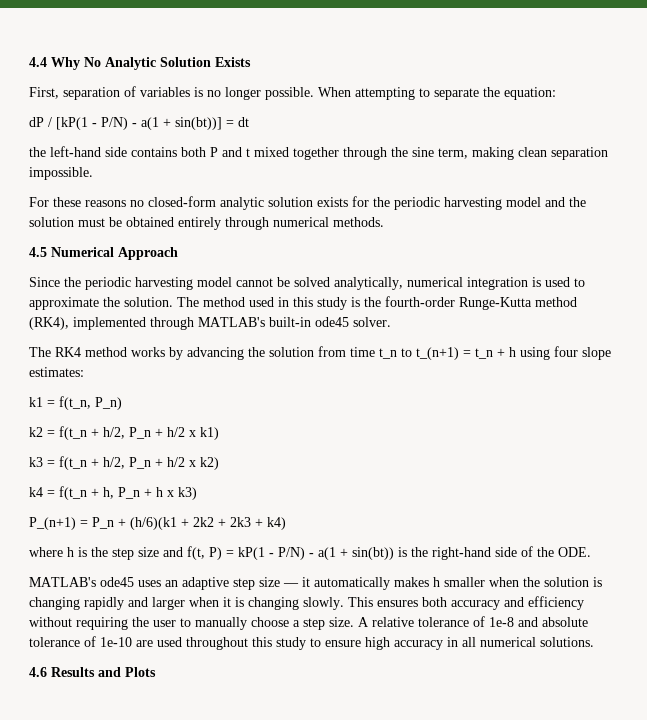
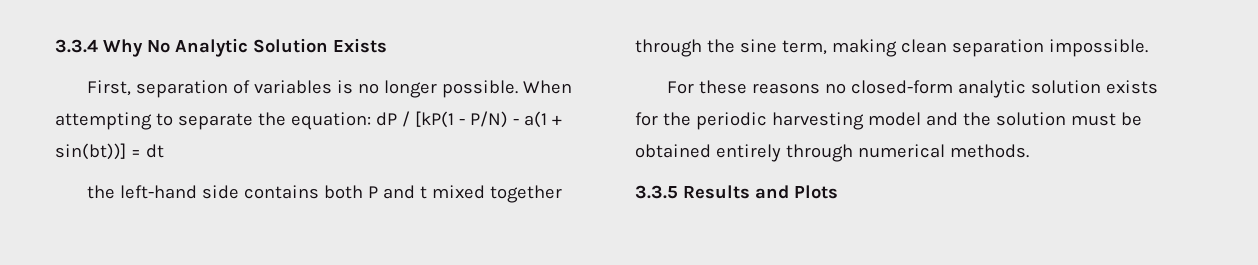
[29,57,47,67] 4.4 -> [55,39,98,53] 3.3.4
(556, 93) // -> (371, 121) none
[29,247,178,260] [29,277,585,290] [29,296,577,310] [29,317,391,330] [29,346,611,360] [29,367,84,377] [29,396,122,410] [29,426,219,440] [29,456,219,470] [29,486,197,500] [29,517,286,530] [29,546,591,560] [29,577,602,590] [29,596,584,610] [29,616,588,630] [29,636,594,650] [29,667,47,677] 4.5 Numerical Approach // Since the periodic harvesting model cannot be solved analytically, numerical integration is used to approximate the solution. The method used in this study is the fourth-order Runge-Kutta method (RK4), implemented through MATLAB's built-in ode45 solver. // The RK4 method works by advancing the solution from time t_n to t_(n+1) = t_n + h using four slope estimates: // k1 = f(t_n, P_n) // k2 = f(t_n + h/2, P_n + h/2 x k1) // k3 = f(t_n + h/2, P_n + h/2 x k2) // k4 = f(t_n + h, P_n + h x k3) // P_(n+1) = P_n + (h/6)(k1 + 2k2 + 2k3 + k4) // where h is the step size and f(t, P) = kP(1 - P/N) - a(1 + sin(bt)) is the right-hand side of the ODE. // MATLAB's ode45 uses an adaptive step size — it automatically makes h smaller when the solution is changing rapidly and larger when it is changing slowly. This ensures both accuracy and efficiency without requiring the user to manually choose a step size. A relative tolerance of 1e-8 and absolute tolerance of 1e-10 are used throughout this study to ensure high accuracy in all numerical solutions. // 4.6 -> [635,185,678,199] 3.3.5

